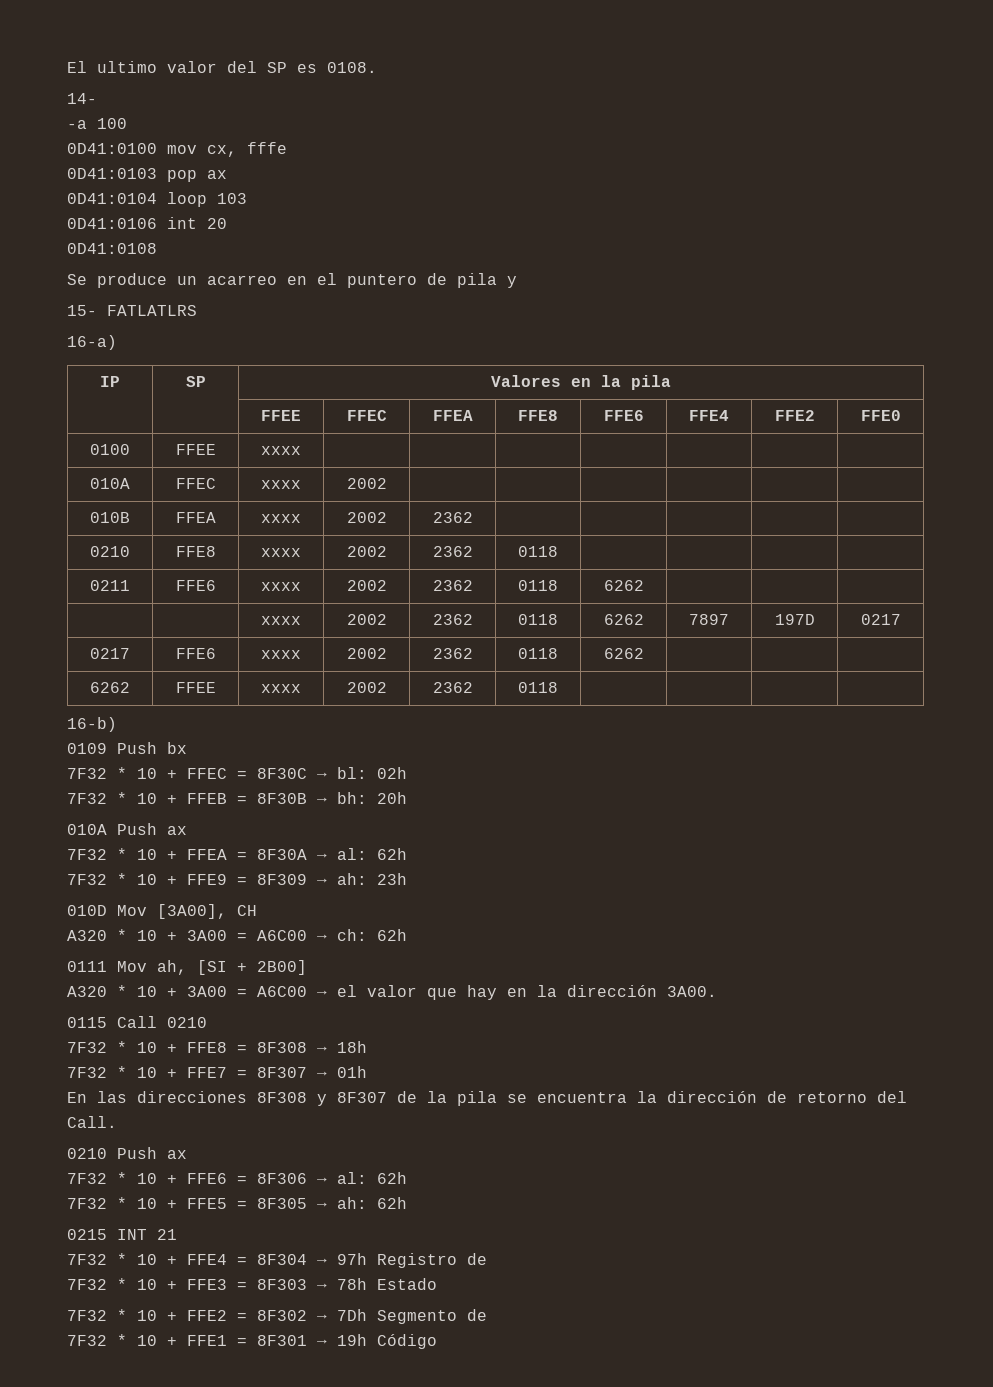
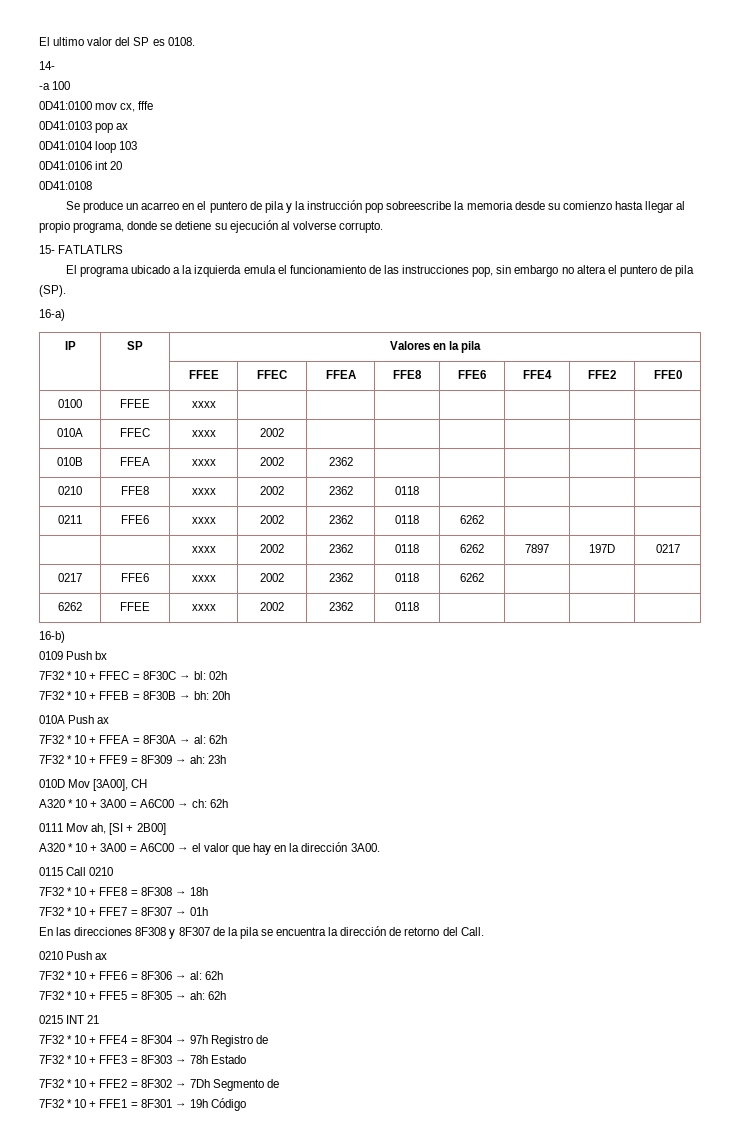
[67,305,197,316] // 15- FATLATLRS -> [294,200,686,213] [39,220,383,233] [39,245,124,254] [65,265,695,277] [39,285,66,297] la instrucción pop sobreescribe la memoria desde su comienzo hasta llegar al propio programa, donde se detiene su ejecución al volverse corrupto. // 15- FATLATLRS // El programa ubicado a la izquierda emula el funcionamiento de las instrucciones pop, sin embargo no altera el puntero de pila (SP).

